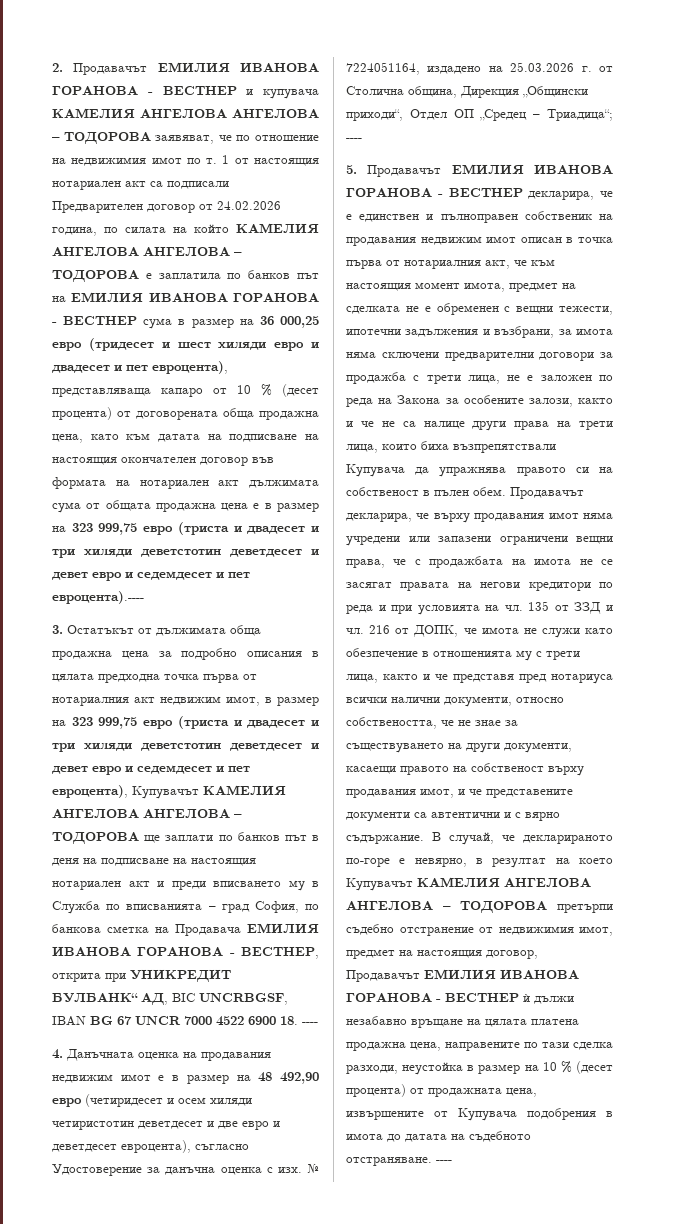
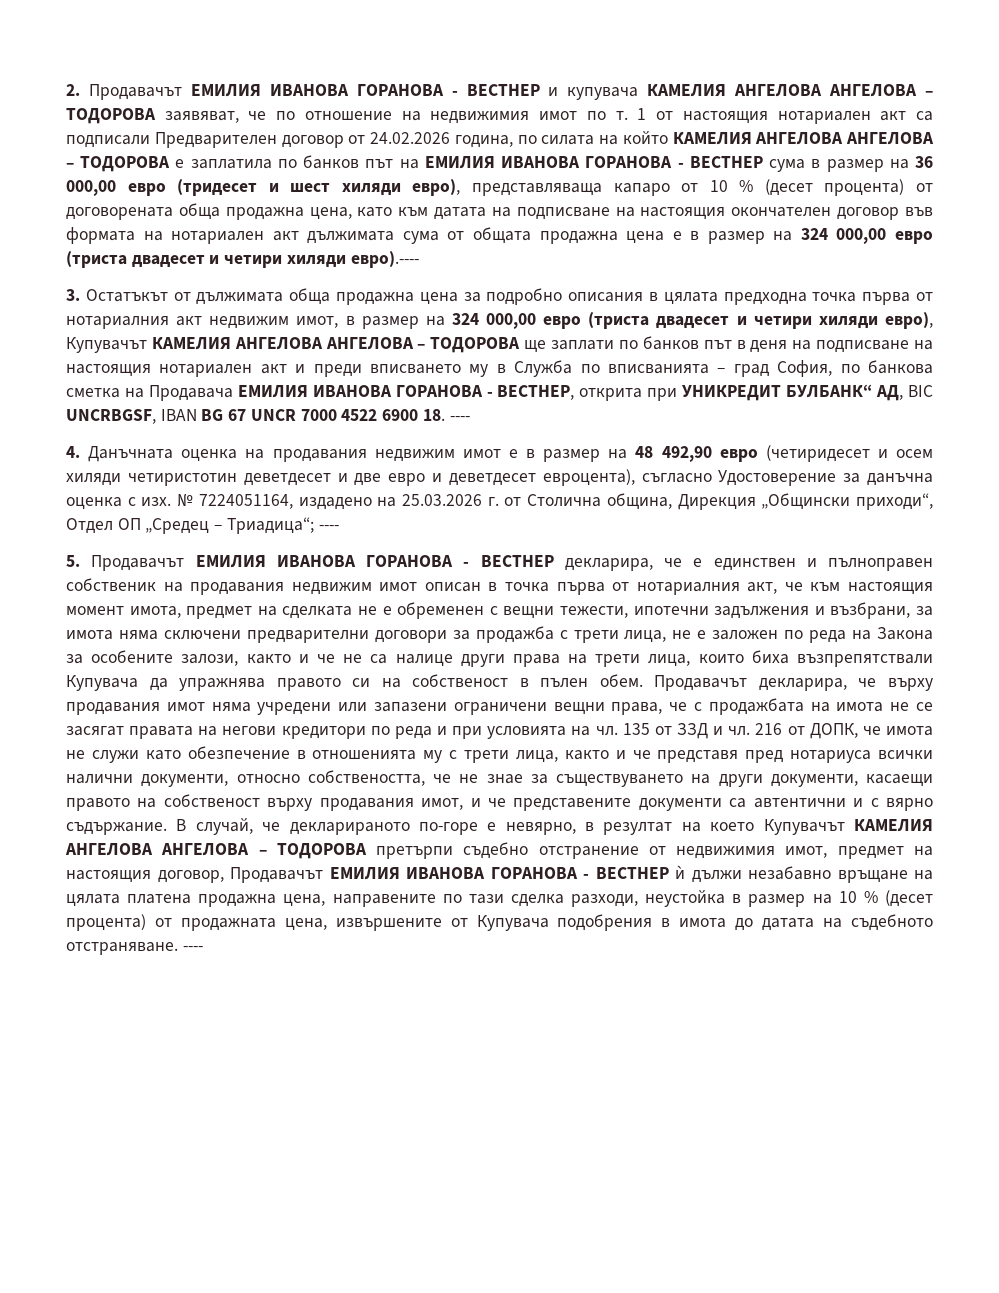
[280,316,319,328] 000,25 -> [66,180,116,196] 000,00
[274,342,319,351] [52,361,228,374] евро и двадесет и пет евроцента), -> [412,179,461,196] евро),
[71,522,319,535] [52,549,319,558] [52,571,250,581] [52,591,144,604] 323 999,75 евро (триста и двадесет и три хиляди деветстотин деветдесет и девет евро и седемдесет и пет евроцента).---- -> [800,228,933,244] [66,251,419,268] 324 000,00 евро (триста двадесет и четири хиляди евро).----
[71,716,319,729] [52,743,319,752] [52,765,250,775] [52,785,128,798] 323 999,75 евро (триста и двадесет и три хиляди деветстотин деветдесет и девет евро и седемдесет и пет евроцента), -> [451,312,933,329] 324 000,00 евро (триста двадесет и четири хиляди евро),

